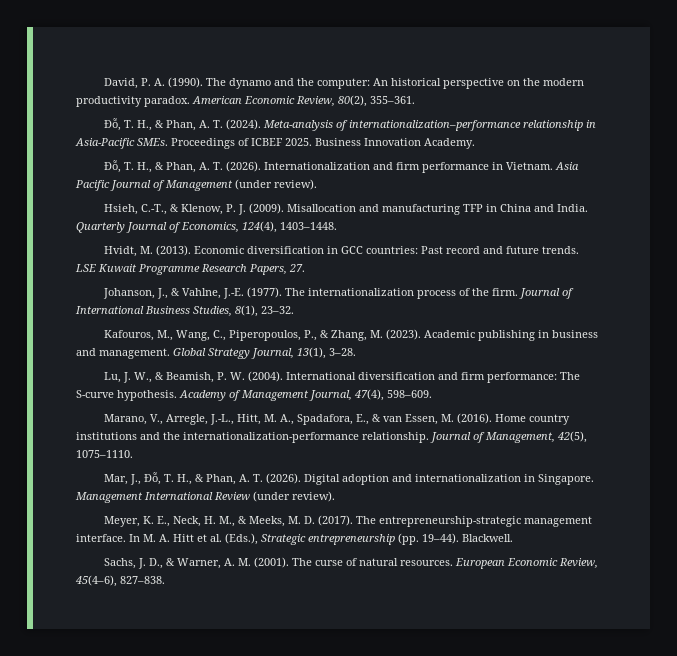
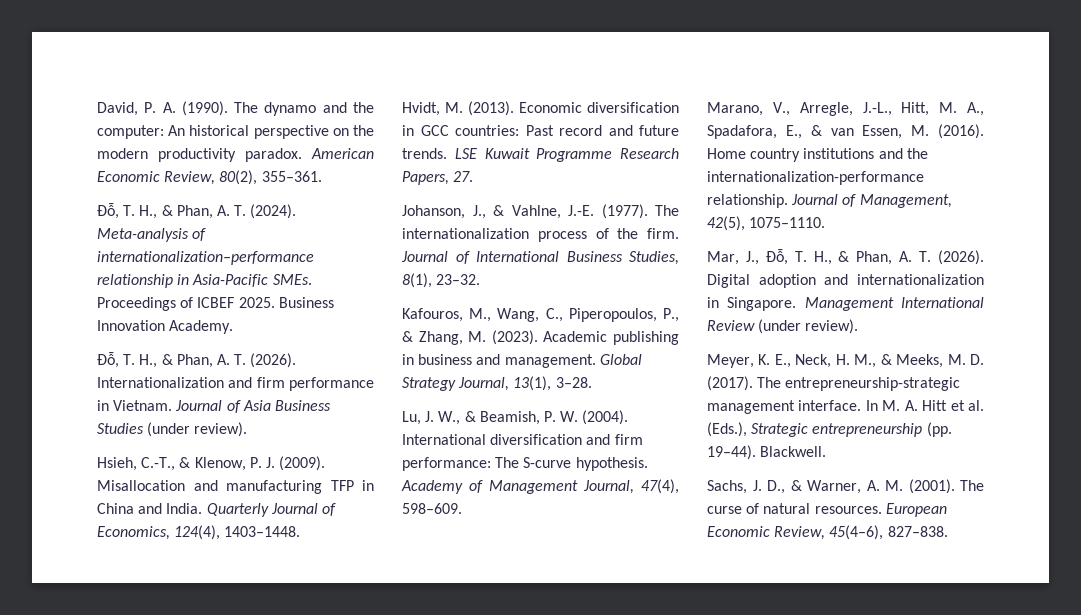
[554,162,579,170] [75,180,233,191] Asia Pacific Journal of Management -> [175,400,331,413] [97,423,144,434] Journal of Asia Business Studies

